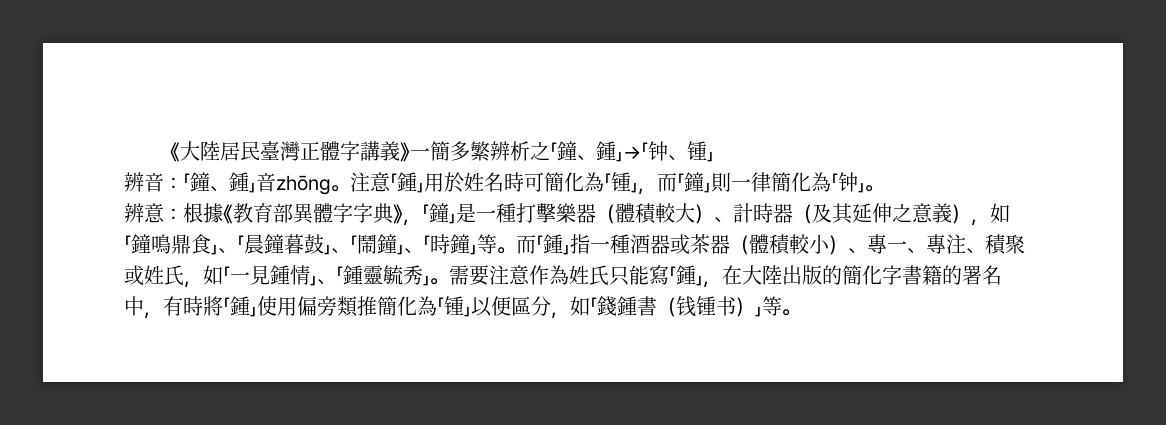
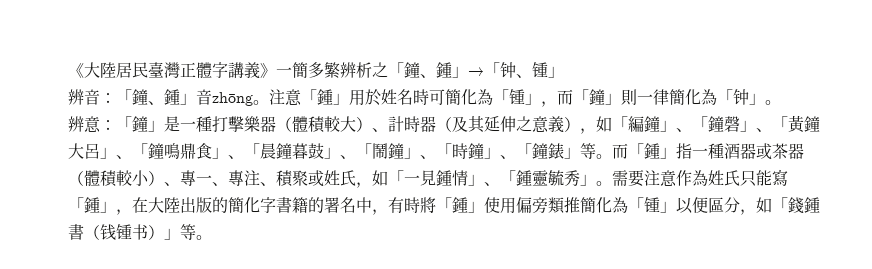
[183,203,422,226] 根據《教育部異體字字典》， -> (116, 125) none
(131, 243) none -> [628,115,820,133] [68,143,148,159] 編鐘」、「鐘磬」、「黃鐘大呂」、「
(477, 249) none -> [500,143,580,159] 、「鐘錶」

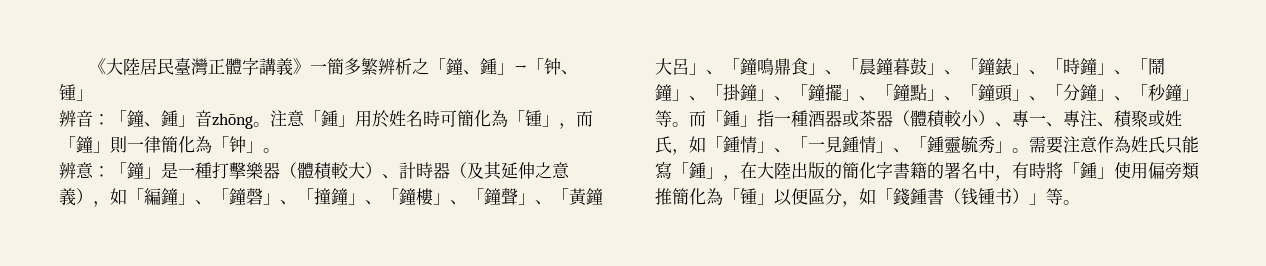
(788, 123) none -> [314,188,569,206] 撞鐘」、「鐘樓」、「鐘聲」、「
[372,143,404,159] 鬧鐘 -> [978,58,1012,75] 鐘錶
[532,143,564,159] 鐘錶 -> [1148,58,1165,75] [655,84,1182,102] 鬧鐘」、「掛鐘」、「鐘擺」、「鐘點」、「鐘頭」、「分鐘」、「秒鐘
(404, 177) none -> [723,136,808,153] 鍾情」、「

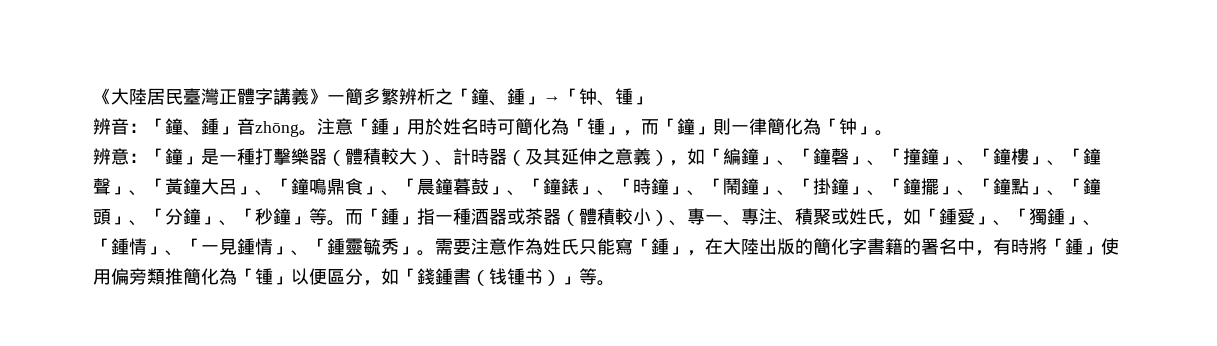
(740, 144) none -> [957,208,1101,226] [93,238,129,255] 愛」、「獨鍾」、「鍾

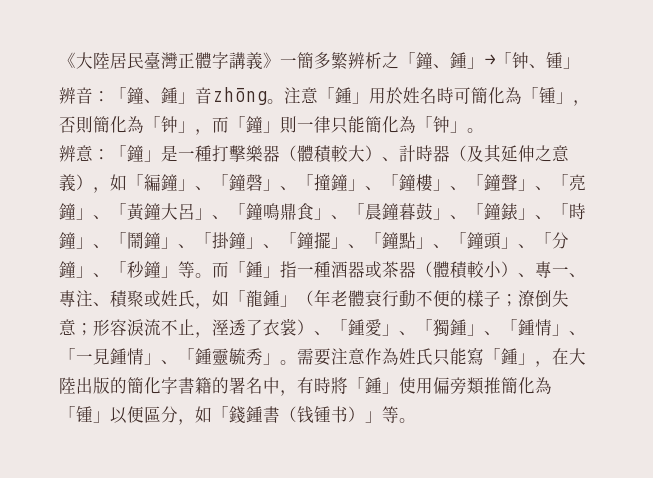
(641, 133) none -> [59,116,212,135] 否則簡化為「钟」，
(767, 126) none -> [331,116,365,134] 只能
(165, 185) none -> [569,174,586,191] [59,203,127,220] 亮鐘」、「
(939, 215) none -> [246,289,569,308] [59,318,348,338] 龍鍾」（年老體衰行動不便的樣子；潦倒失意；形容淚流不止，溼透了衣裳）、「

